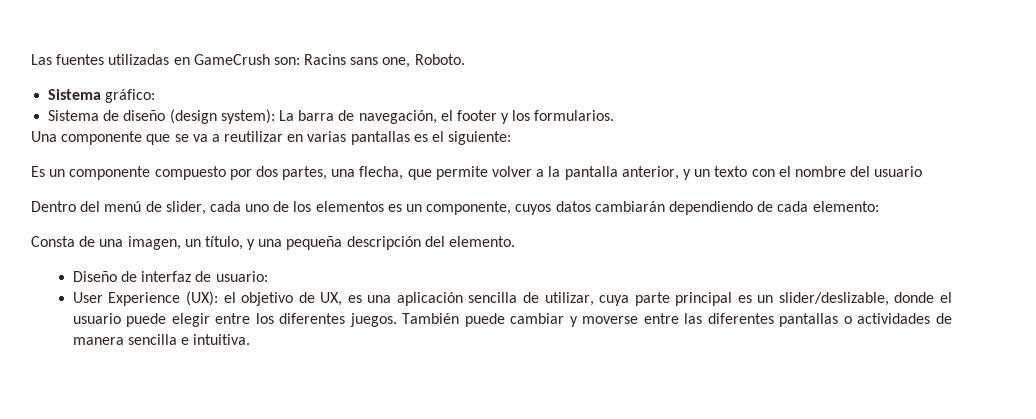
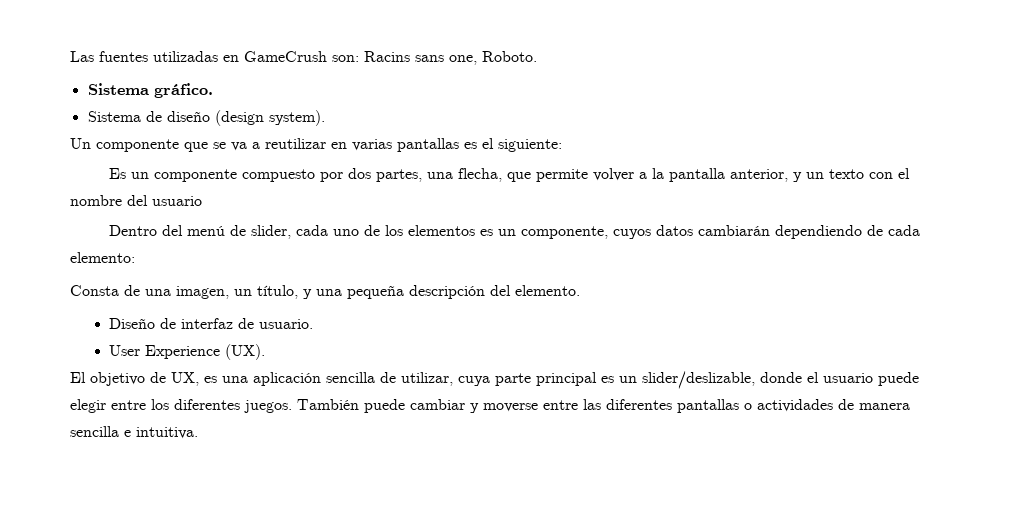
[105,89,156,103] gráfico: -> [153,83,213,98] gráfico.
[220,109,615,124] [31,131,57,142] system): La barra de navegación, el footer y los formularios. // Una -> [268,110,325,126] [70,138,91,149] system). // Un
[215,271,268,282] usuario: -> [259,319,314,329] usuario.
[185,291,236,306] (UX): el -> [225,344,266,360] [70,372,86,383] (UX). // El

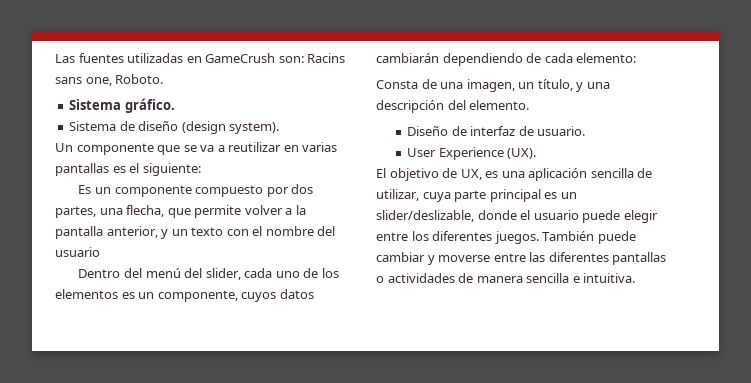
[230,225,247,236] de -> [184,268,203,278] del
[347,285,404,299] pequeña -> (610, 85) none

